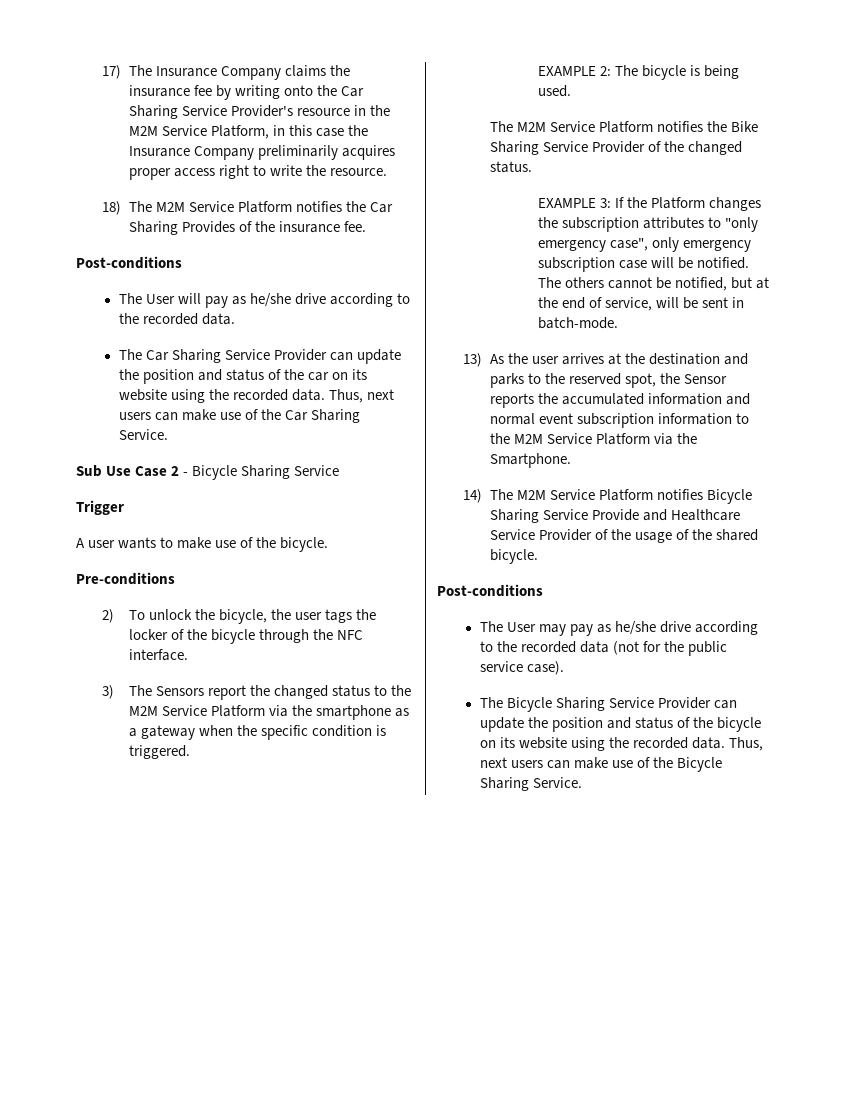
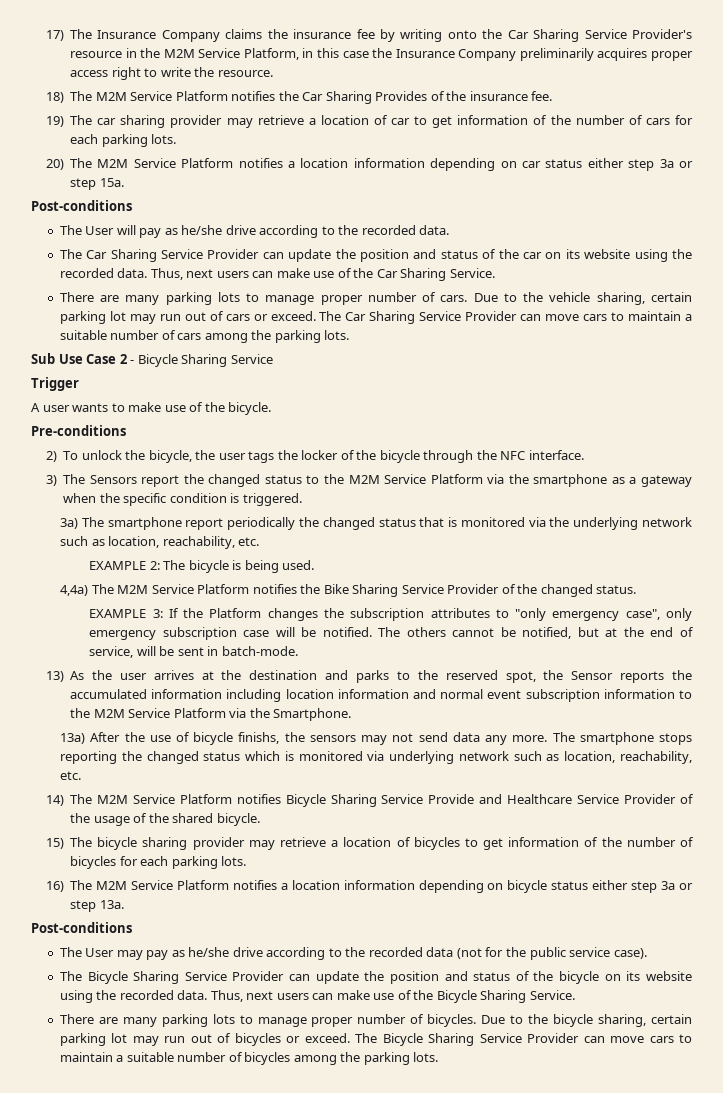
(367, 226) none -> [45,115,694,128] [70,134,177,147] [45,158,693,171] [70,178,124,190] // 19) The car sharing provider may retrieve a location of car to get information of the number of cars for each parking lots. // 20) The M2M Service Platform notifies a location information depending on car status either step 3a or step 15a.
(168, 434) none -> [59,292,693,305] [59,311,692,324] [59,330,350,343] // There are many parking lots to manage proper number of cars. Due to the vehicle sharing, certain parking lot may run out of cars or exceed. The Car Sharing Service Provider can move cars to maintain a suitable number of cars among the parking lots.
(190, 752) none -> [60,517,692,530] [60,536,260,549] // 3a) The smartphone report periodically the changed status that is monitored via the underlying network such as location, reachability, etc.
(571, 91) none -> [60,585,89,596] 4,4a)
(722, 399) none -> [226,689,409,702] including location information
(571, 460) none -> [60,732,693,745] [60,751,693,764] [60,771,82,780] // 13a) After the use of bicycle finishs, the sensors may not send data any more. The smartphone stops reporting the changed status which is monitored via underlying network such as location, reachability, etc.
(538, 556) none -> [45,837,694,850] [70,856,247,869] [45,880,694,893] [70,900,124,912] // 15) The bicycle sharing provider may retrieve a location of bicycles to get information of the number of bicycles for each parking lots. // 16) The M2M Service Platform notifies a location information depending on bicycle status either step 3a or step 13a.
(582, 782) none -> [59,1014,693,1027] [59,1033,692,1046] [59,1052,439,1065] // There are many parking lots to manage proper number of bicycles. Due to the bicycle sharing, certain parking lot may run out of bicycles or exceed. The Bicycle Sharing Service Provider can move cars to maintain a suitable number of bicycles among the parking lots.

